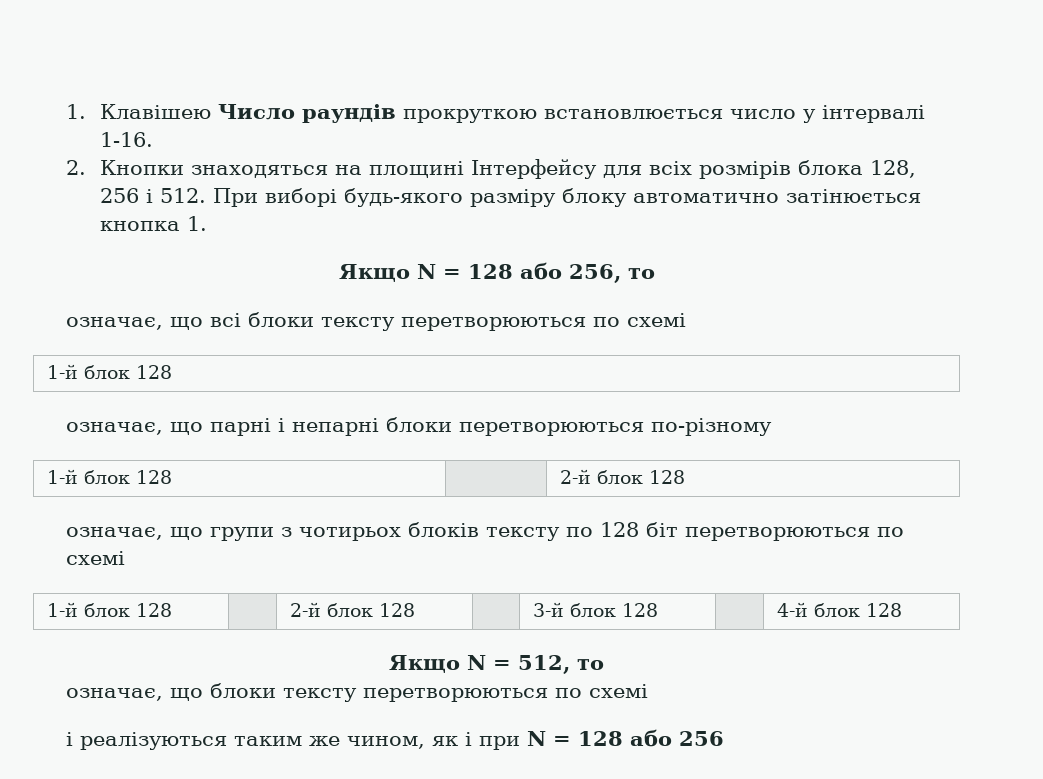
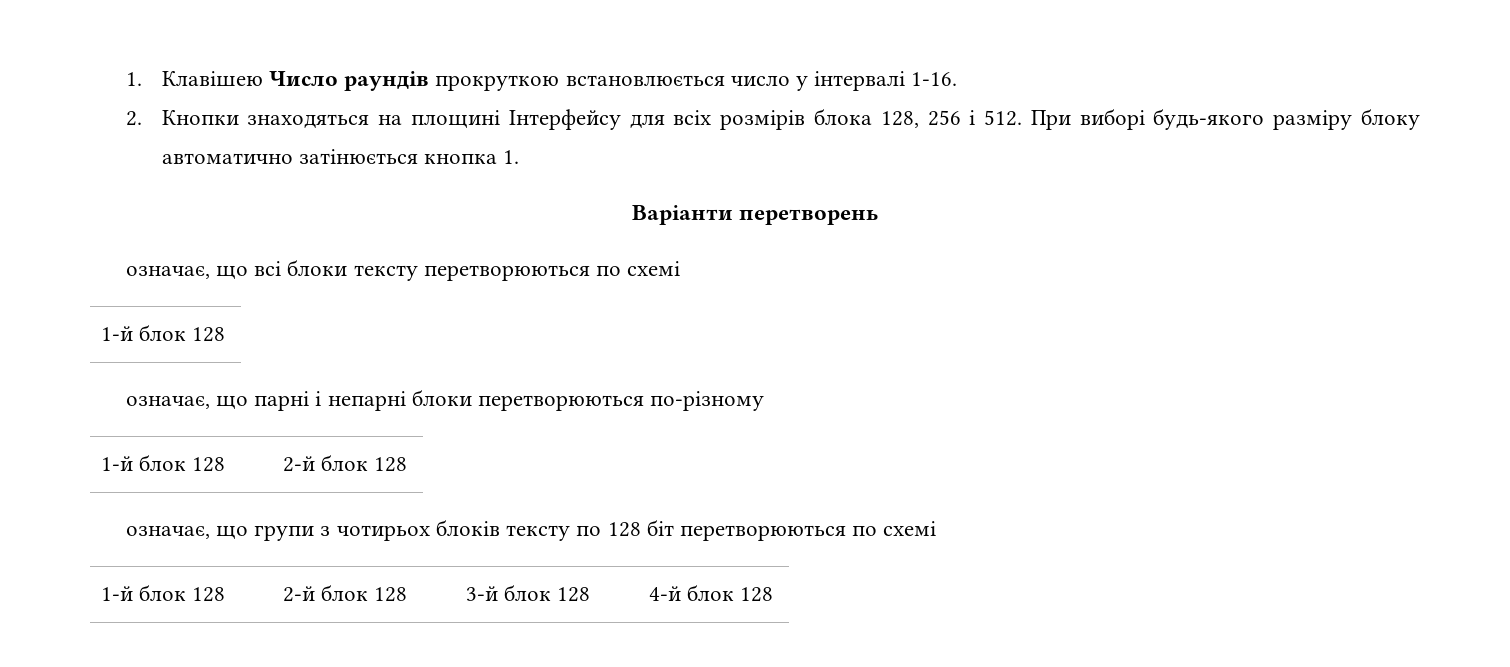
[338,262,655,283] Якщо N = 128 або 256, то -> [631,205,879,225] Варіанти перетворень
[389,655,604,674] [66,683,649,702] [66,729,725,750] // Якщо N = 512, то // означає, що блоки тексту перетворюються по схемі // і реалізуються таким же чином, як і при N = 128 або 256 -> (773, 594) none

